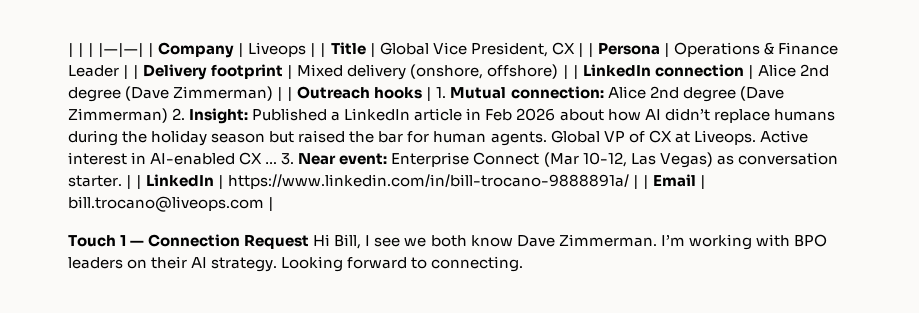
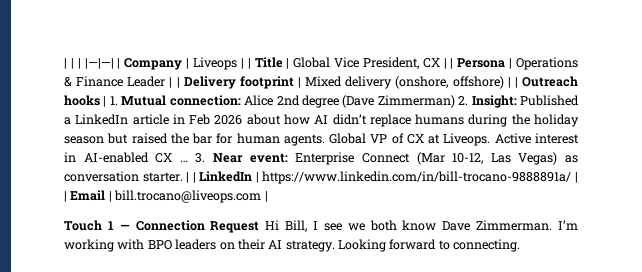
[582,64,829,79] [68,86,294,102] LinkedIn connection | Alice 2nd degree (Dave Zimmerman) | | -> (518, 82) none

